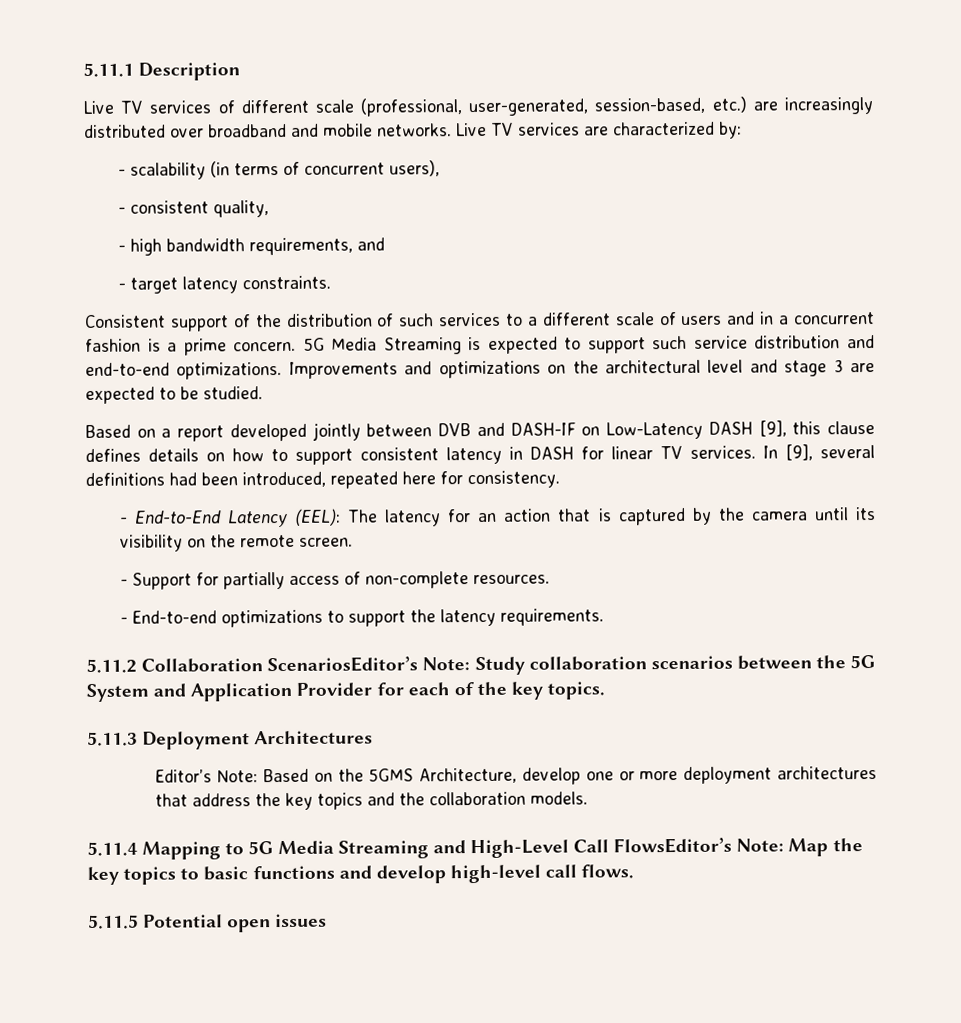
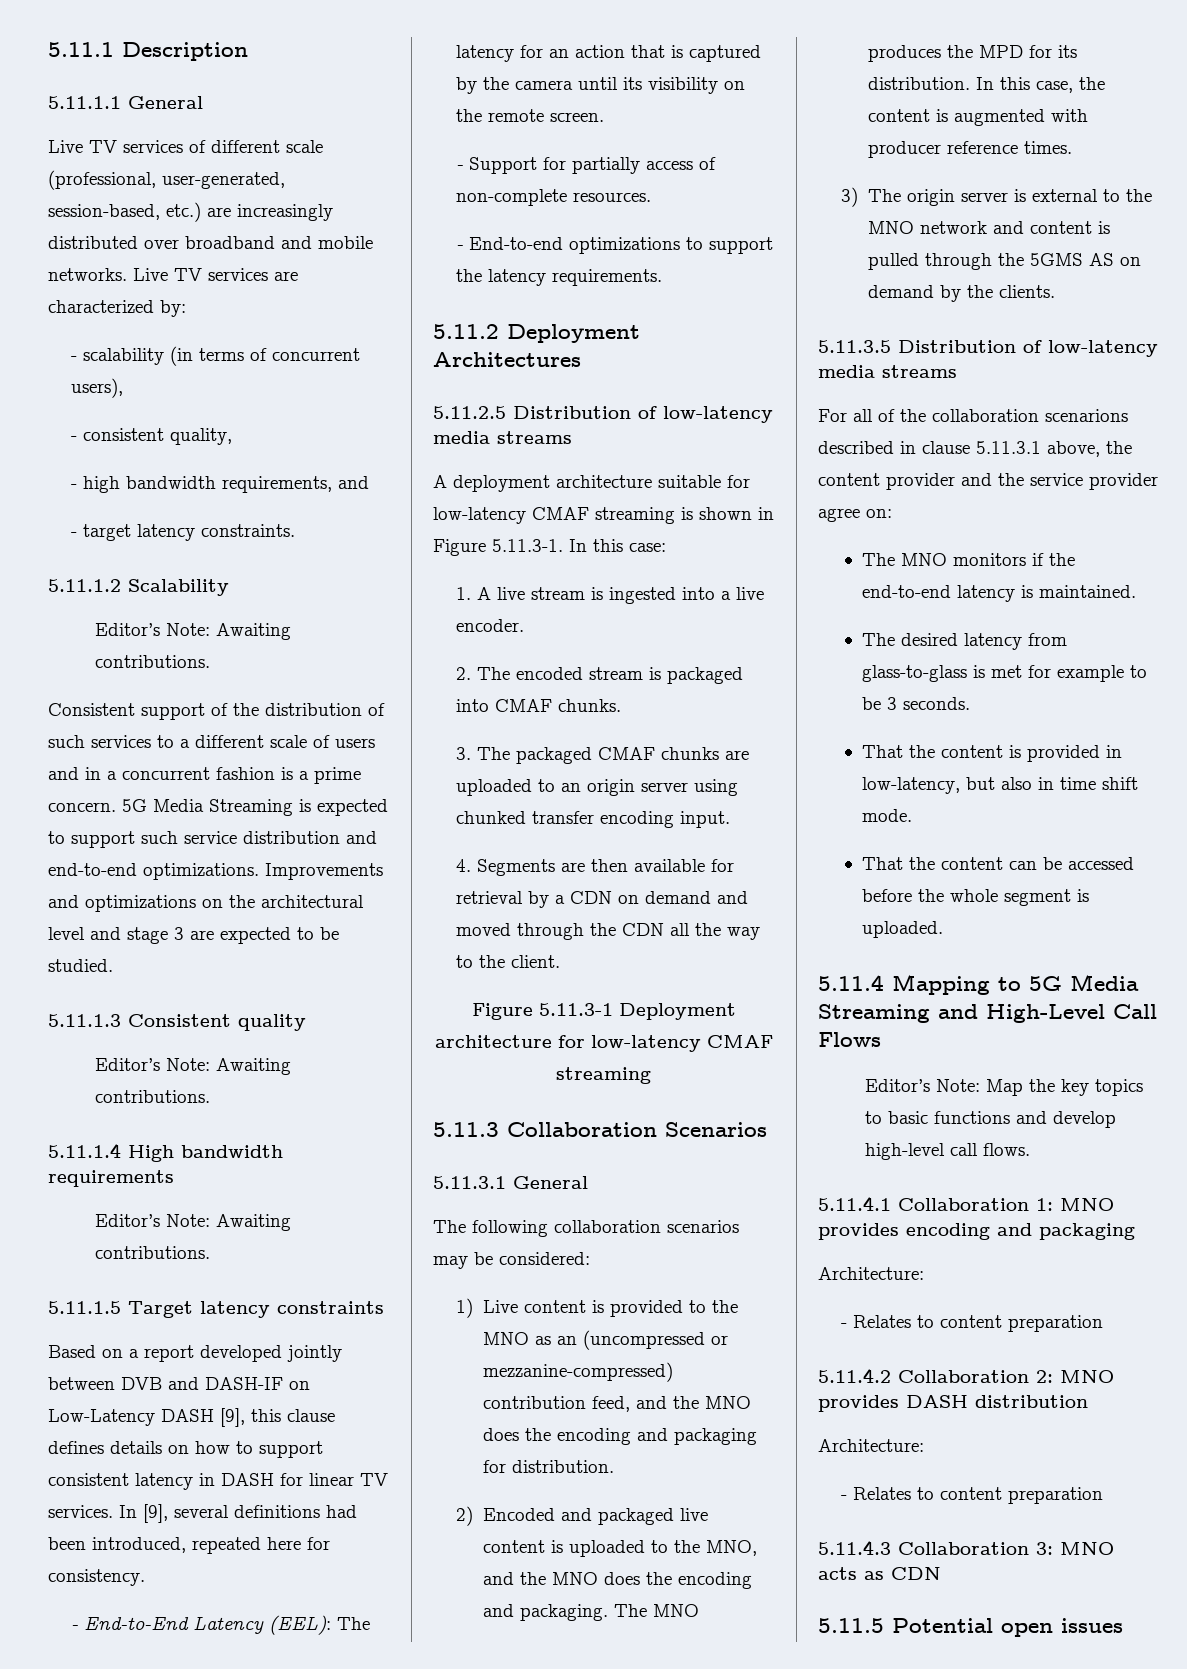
(241, 71) none -> [48,96,203,109] // 5.11.1.1 General
(331, 282) none -> [48,579,229,596] [94,623,291,640] [94,655,210,668] // 5.11.1.2 Scalability // Editor’s Note: Awaiting contributions.
(263, 393) none -> [48,1014,306,1031] [94,1058,291,1075] [94,1090,210,1103] [48,1143,283,1162] [48,1170,174,1187] [94,1214,291,1231] [94,1246,210,1259] [48,1301,384,1318] // 5.11.1.3 Consistent quality // Editor’s Note: Awaiting contributions. // 5.11.1.4 High bandwidth requirements // Editor’s Note: Awaiting contributions. // 5.11.1.5 Target latency constraints
[141,655,876,676] [86,681,606,702] [87,730,374,750] [154,765,877,785] [154,791,588,810] Collaboration ScenariosEditor’s Note: Study collaboration scenarios between the 5G System and Application Provider for each of the key topics. // 5.11.3 Deployment Architectures // Editor’s Note: Based on the 5GMS Architecture, develop one or more deployment architectures that address the key topics and the collaboration models. -> [507,324,640,343] [433,352,581,367] [433,406,773,423] [433,431,572,444] [433,475,750,492] [433,507,774,524] [433,539,666,556] [456,587,765,604] [456,619,525,632] [456,667,744,684] [456,699,622,712] [456,747,750,764] [456,779,739,796] [456,811,731,828] [456,859,735,876] [456,891,749,908] [456,923,761,940] [456,955,561,968] [471,1003,736,1020] [434,1035,773,1052] [556,1067,651,1084] [433,1122,767,1137] [433,1176,588,1189] [433,1220,739,1237] [433,1252,590,1269] [456,1298,738,1318] [482,1330,728,1350] [482,1362,673,1382] [482,1396,751,1412] [482,1428,757,1445] [482,1460,614,1473] [456,1506,708,1526] [482,1540,757,1557] [482,1572,752,1589] [482,1604,699,1621] [867,45,1077,62] [867,77,1105,93] [867,109,1088,126] [867,141,1072,158] [841,187,1152,207] [867,221,1110,234] [867,253,1141,270] [867,285,1055,302] [818,340,1158,357] [818,365,957,378] [818,409,1128,422] [818,441,1132,457] [818,473,1158,490] [818,508,892,522] [862,553,1076,566] [862,585,1137,602] [862,633,1068,650] [862,665,1148,682] [862,697,971,710] [862,745,1123,762] [862,777,1139,794] [862,809,913,822] [862,857,1135,870] [862,889,1090,906] [862,921,944,938] Deployment Architectures // 5.11.2.5 Distribution of low-latency media streams // A deployment architecture suitable for low-latency CMAF streaming is shown in Figure 5.11.3-1. In this case: // 1. A live stream is ingested into a live encoder. // 2. The encoded stream is packaged into CMAF chunks. // 3. The packaged CMAF chunks are uploaded to an origin server using chunked transfer encoding input. // 4. Segments are then available for retrieval by a CDN on demand and moved through the CDN all the way to the client. // Figure 5.11.3-1 Deployment architecture for low-latency CMAF streaming // 5.11.3 Collaboration Scenarios // 5.11.3.1 General // The following collaboration scenarios may be considered: // 1) Live content is provided to the MNO as an (uncompressed or mezzanine-compressed) contribution feed, and the MNO does the encoding and packaging for distribution. // 2) Encoded and packaged live content is uploaded to the MNO, and the MNO does the encoding and packaging. The MNO produces the MPD for its distribution. In this case, the content is augmented with producer reference times. // 3) The origin server is external to the MNO network and content is pulled through the 5GMS AS on demand by the clients. // 5.11.3.5 Distribution of low-latency media streams // For all of the collaboration scenarions described in clause 5.11.3.1 above, the content provider and the service provider agree on: // The MNO monitors if the end-to-end latency is maintained. // The desired latency from glass-to-glass is met for example to be 3 seconds. // That the content is provided in low-latency, but also in time shift mode. // That the content can be accessed before the whole segment is uploaded.
[613,837,733,854] FlowsEditor’s -> [818,1032,881,1047] [864,1079,930,1092] Flows // Editor’s
(635, 871) none -> [818,1196,1114,1211] [818,1223,1135,1240] [818,1267,924,1280] [841,1315,1104,1332] [818,1368,1114,1383] [818,1395,1088,1412] [818,1439,924,1452] [841,1487,1104,1504] [818,1540,1114,1555] [818,1567,941,1580] // 5.11.4.1 Collaboration 1: MNO provides encoding and packaging // Architecture: // - Relates to content preparation // 5.11.4.2 Collaboration 2: MNO provides DASH distribution // Architecture: // - Relates to content preparation // 5.11.4.3 Collaboration 3: MNO acts as CDN

